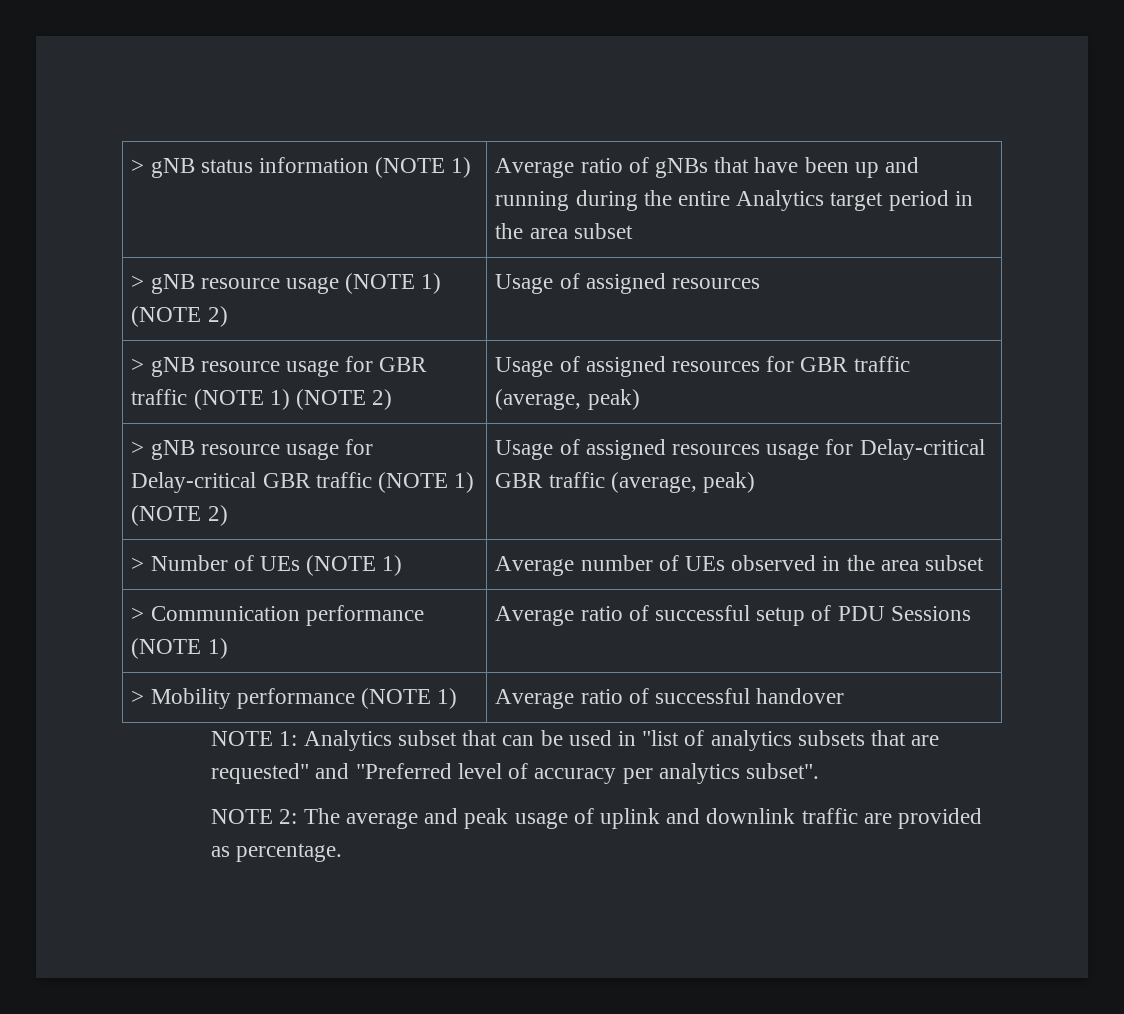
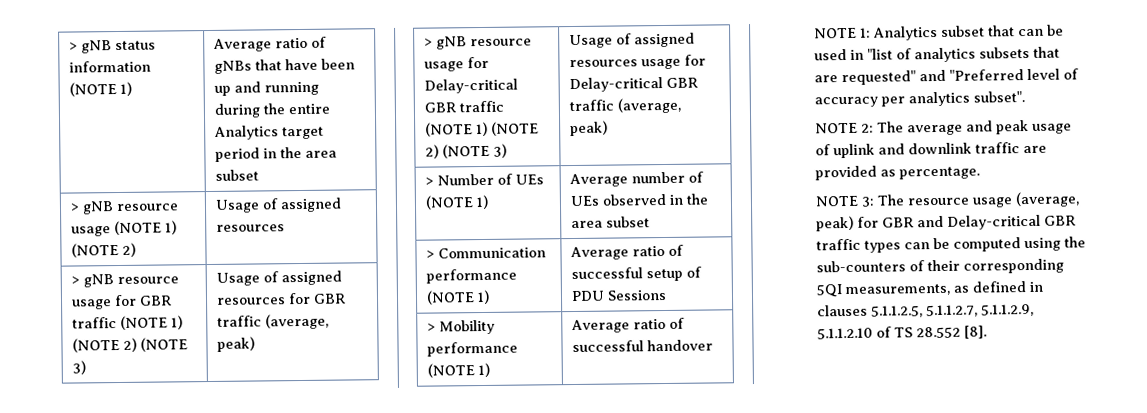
(393, 399) none -> [139,337,188,352] [71,360,86,375] (NOTE 3)
(228, 515) none -> [441,143,507,159] (NOTE 3)
(343, 852) none -> [814,191,1080,208] [815,214,1076,232] [815,236,1086,253] [815,258,1064,274] [815,281,1043,298] [816,303,1034,318] [816,325,987,340] // NOTE 3: The resource usage (average, peak) for GBR and Delay-critical GBR traffic types can be computed using the sub-counters of their corresponding 5QI measurements, as defined in clauses 5.1.1.2.5, 5.1.1.2.7, 5.1.1.2.9, 5.1.1.2.10 of TS 28.552 [8].

